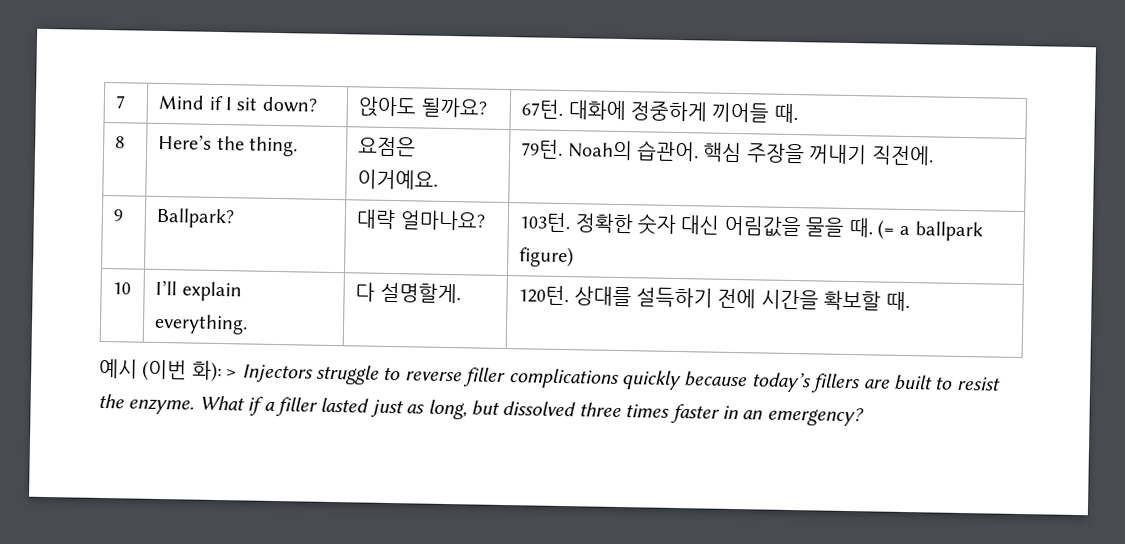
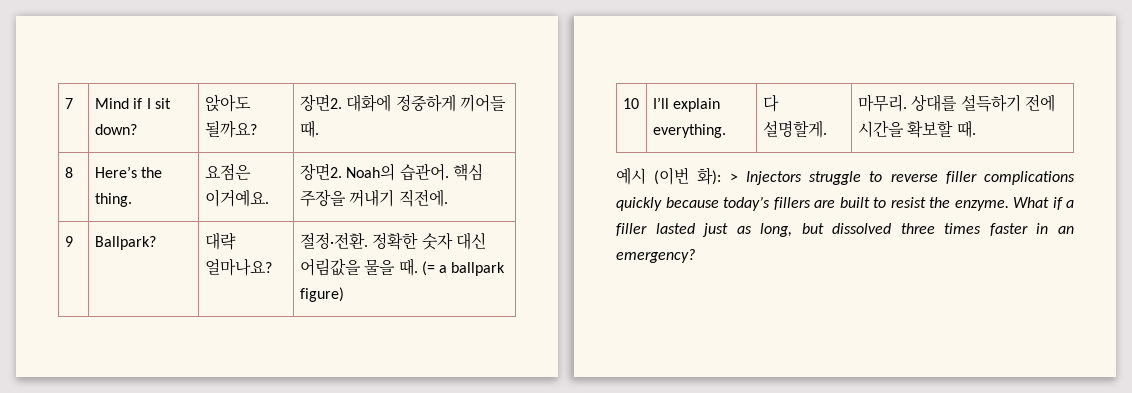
[521,99,565,119] 67턴. -> [299,94,342,111] 장면2.
[520,139,564,159] 79턴. -> [299,163,342,180] 장면2.
[519,212,572,233] 103턴. -> [299,232,368,249] 절정·전환.
[518,285,570,306] 120턴. -> [857,94,907,112] 마무리.

